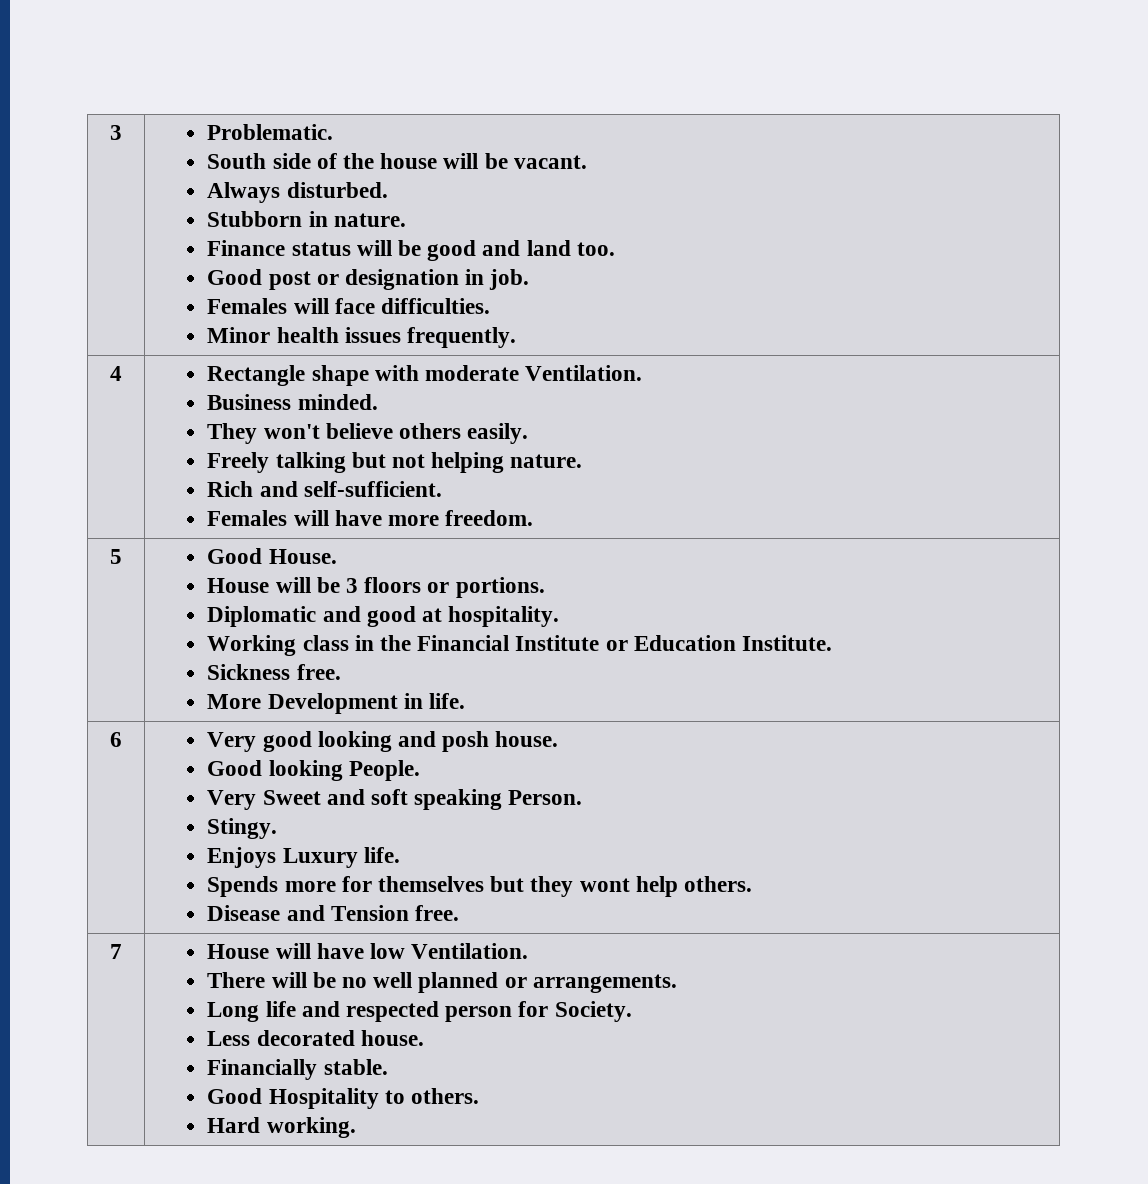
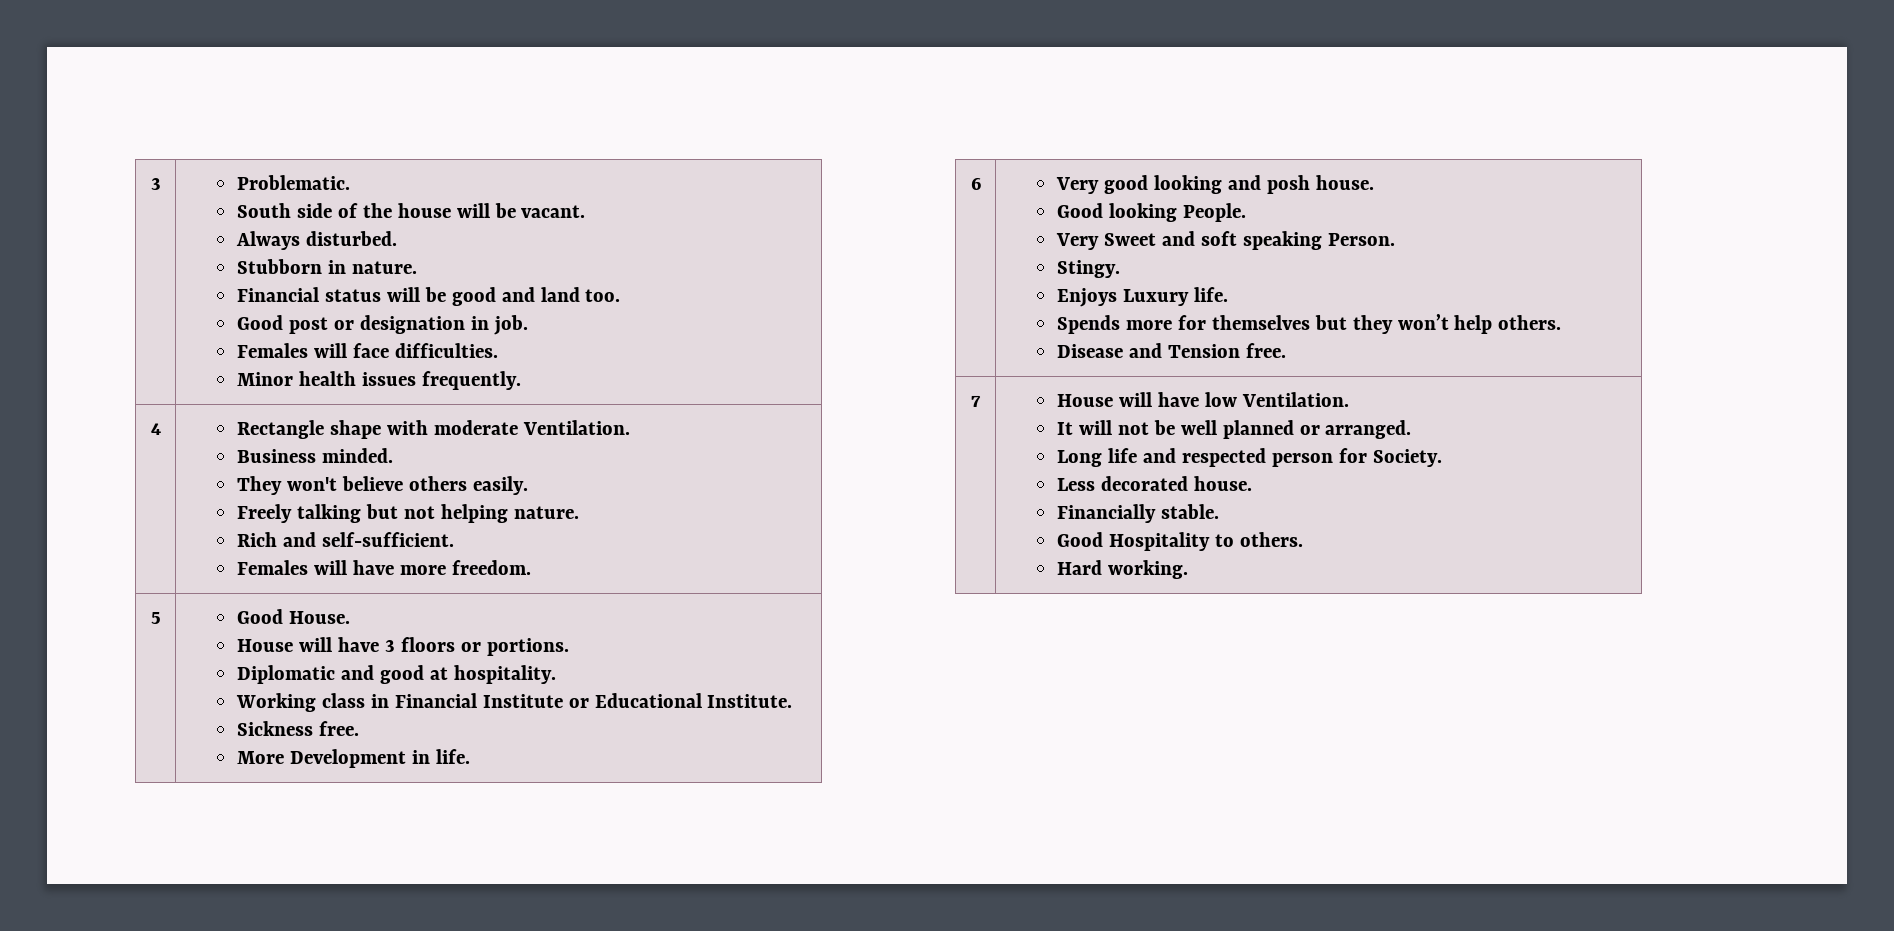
[207,240,286,256] Finance -> [236,287,319,302] Financial
[316,577,340,593] be -> [337,637,379,652] have
[380,635,412,651] the -> (389, 701) none
[633,635,736,651] Education -> [594,693,702,708] Educational
[579,878,630,892] wont -> [1397,314,1449,330] won’t
[207,972,368,988] There will be no -> [1056,420,1175,435] It will not be
[532,974,677,993] arrangements. -> [1325,420,1412,439] arranged.

